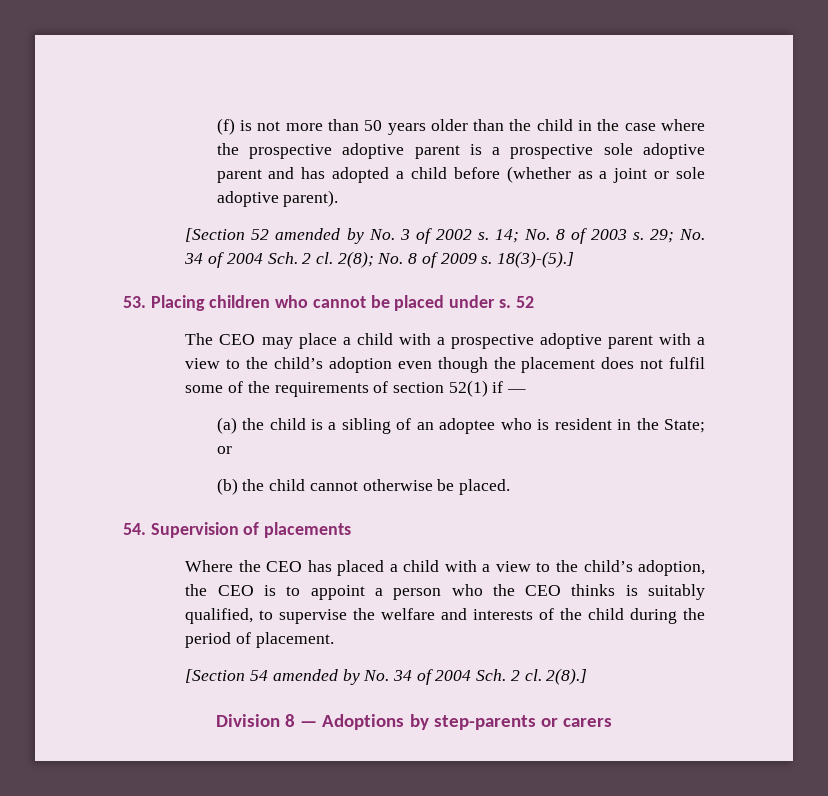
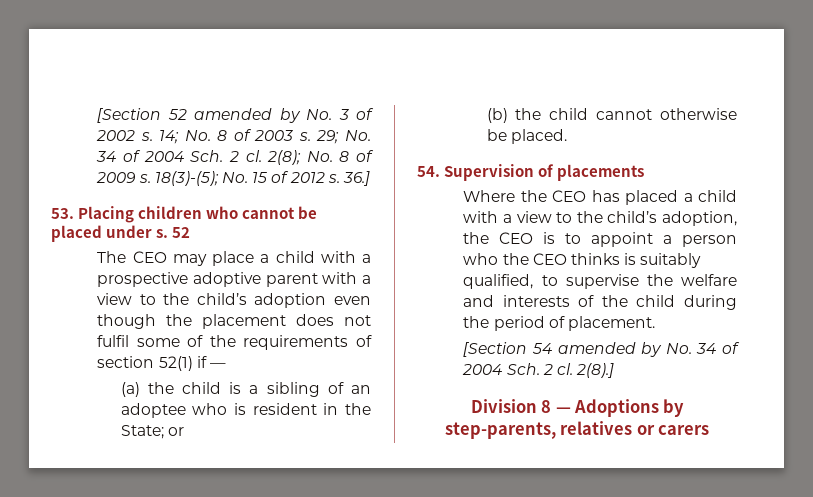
[216,118,705,135] [216,143,706,159] [216,166,706,183] [216,190,339,207] (f) is not more than 50 years older than the child in the case where the prospective adoptive parent is a prospective sole adoptive parent and has adopted a child before (whether as a joint or sole adoptive parent). // -> (97, 115) none
[497,251,575,268] 18(3)-(5).] -> [154,171,370,186] 18(3)-(5); No. 15 of 2012 s. 36.]
[433,715,536,730] step-parents -> [444,421,633,439] step-parents, relatives

